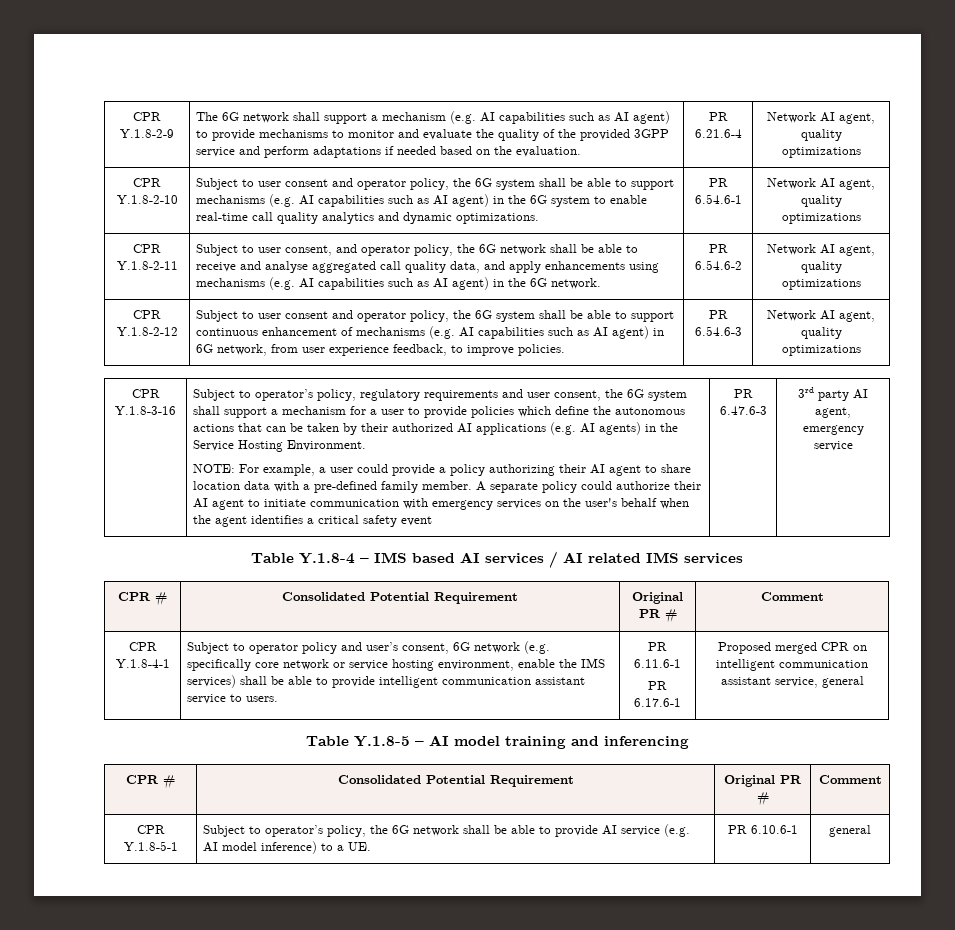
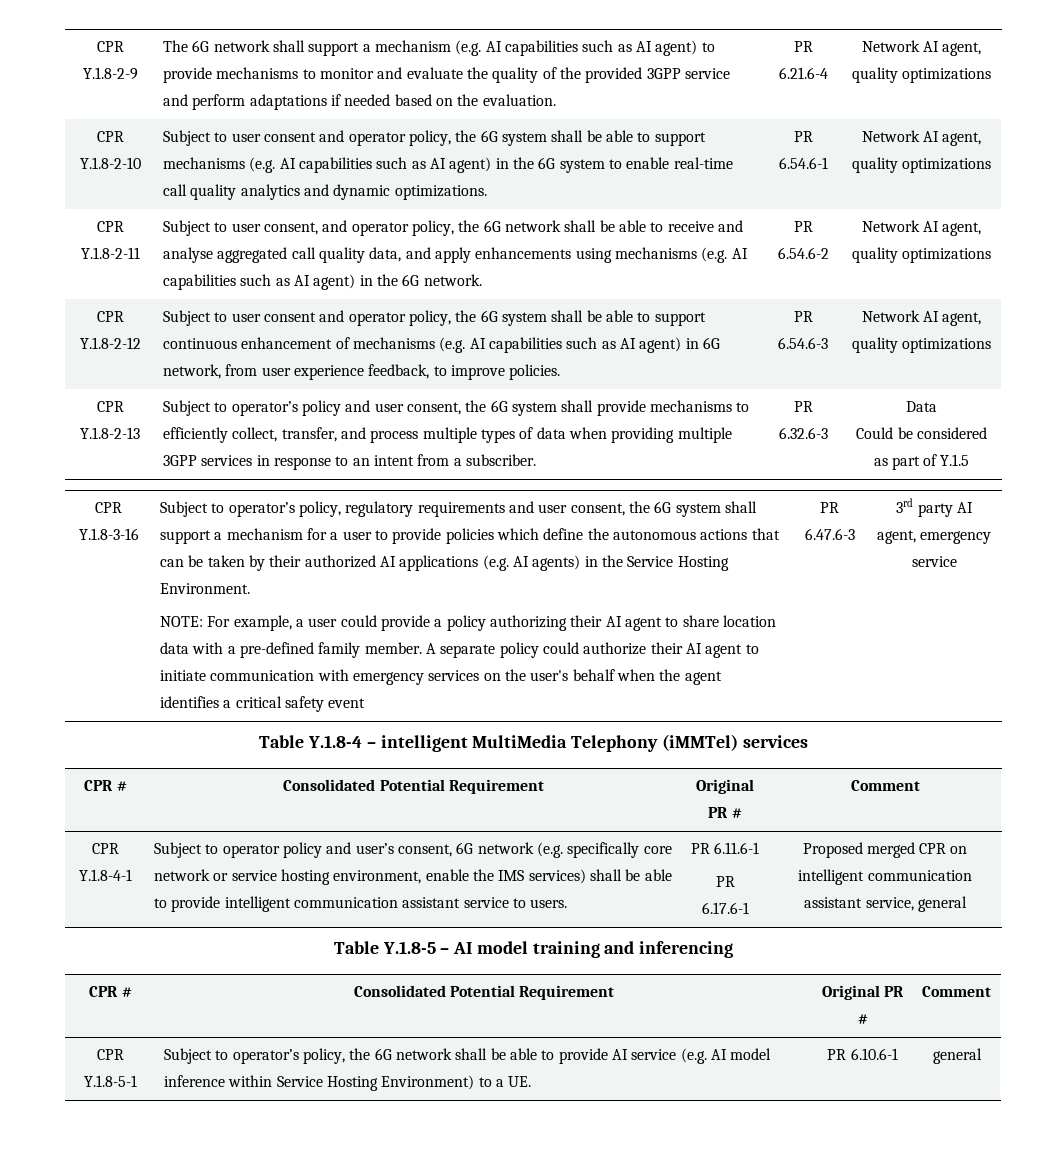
(861, 350) none -> [96,401,124,412] [80,427,140,439] [163,400,750,416] [163,427,732,443] [163,454,536,470] [793,401,813,412] [778,427,828,439] [906,401,937,412] [856,427,987,439] [873,454,970,470] // CPR Y.1.8-2-13 | Subject to operator’s policy and user consent, the 6G system shall provide mechanisms to efficiently collect, transfer, and process multiple types of data when providing multiple 3GPP services in response to an intent from a subscriber. | PR 6.32.6-3 | Data // Could be considered as part of Y.1.5
[374,551,679,568] IMS based AI services / AI related IMS -> [380,734,738,752] intelligent MultiMedia Telephony (iMMTel)
[261,841,318,854] inference) -> [164,1075,475,1091] inference within Service Hosting Environment)

